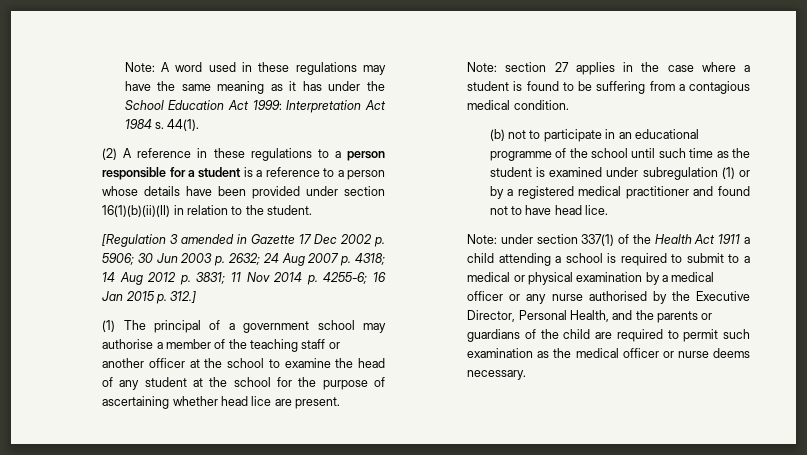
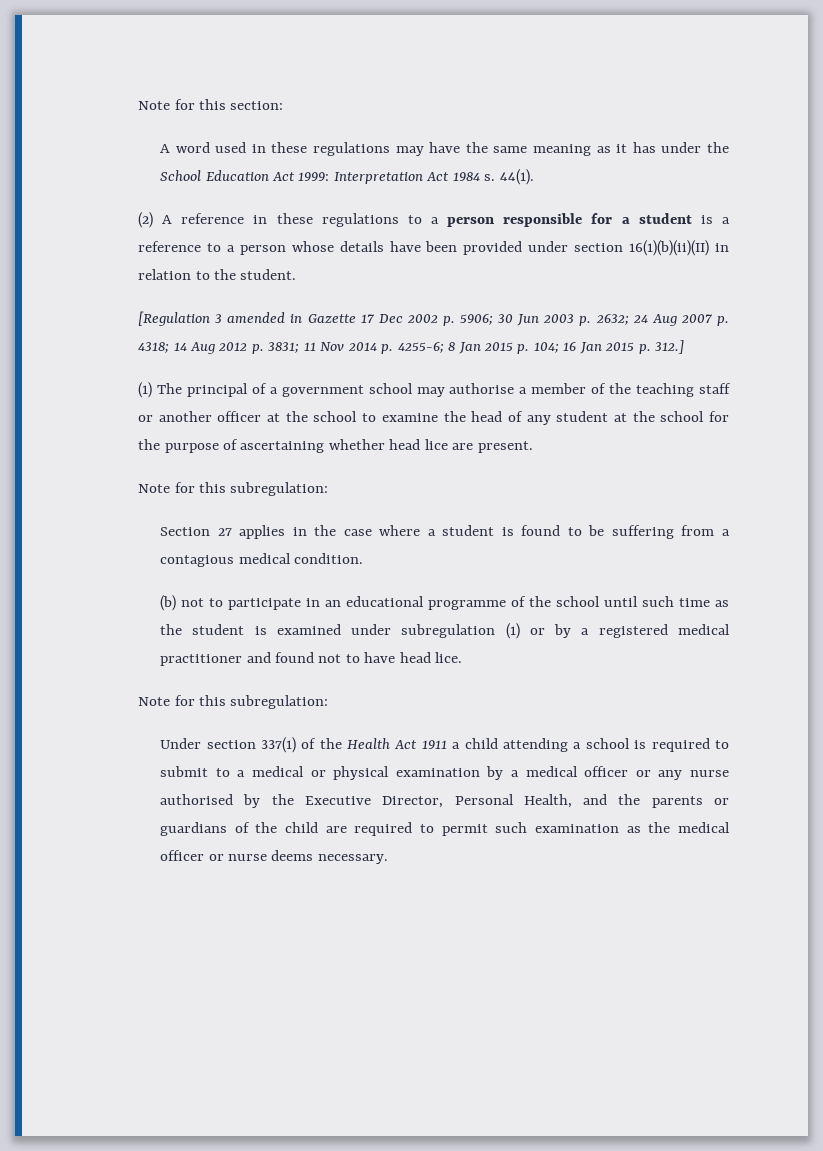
[124,62,155,72] Note: -> [138,99,284,110] Note for this section: //
(368, 278) none -> [448,342,559,354] 8 Jan 2015 p. 104;
[467,62,547,72] Note: section -> [138,482,329,496] [160,527,211,536] Note for this subregulation: // Section
[467,234,533,244] Note: under -> [138,695,329,709] [160,738,202,749] Note for this subregulation: // Under

